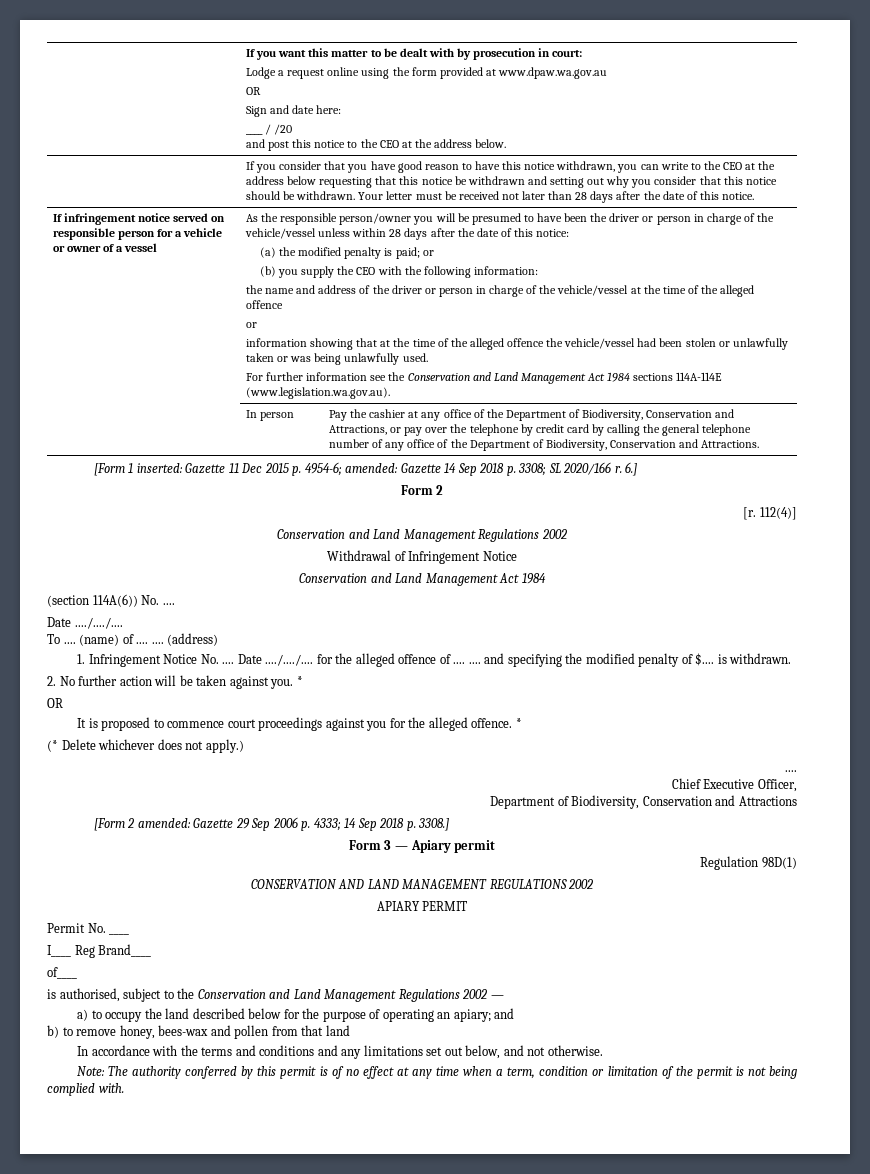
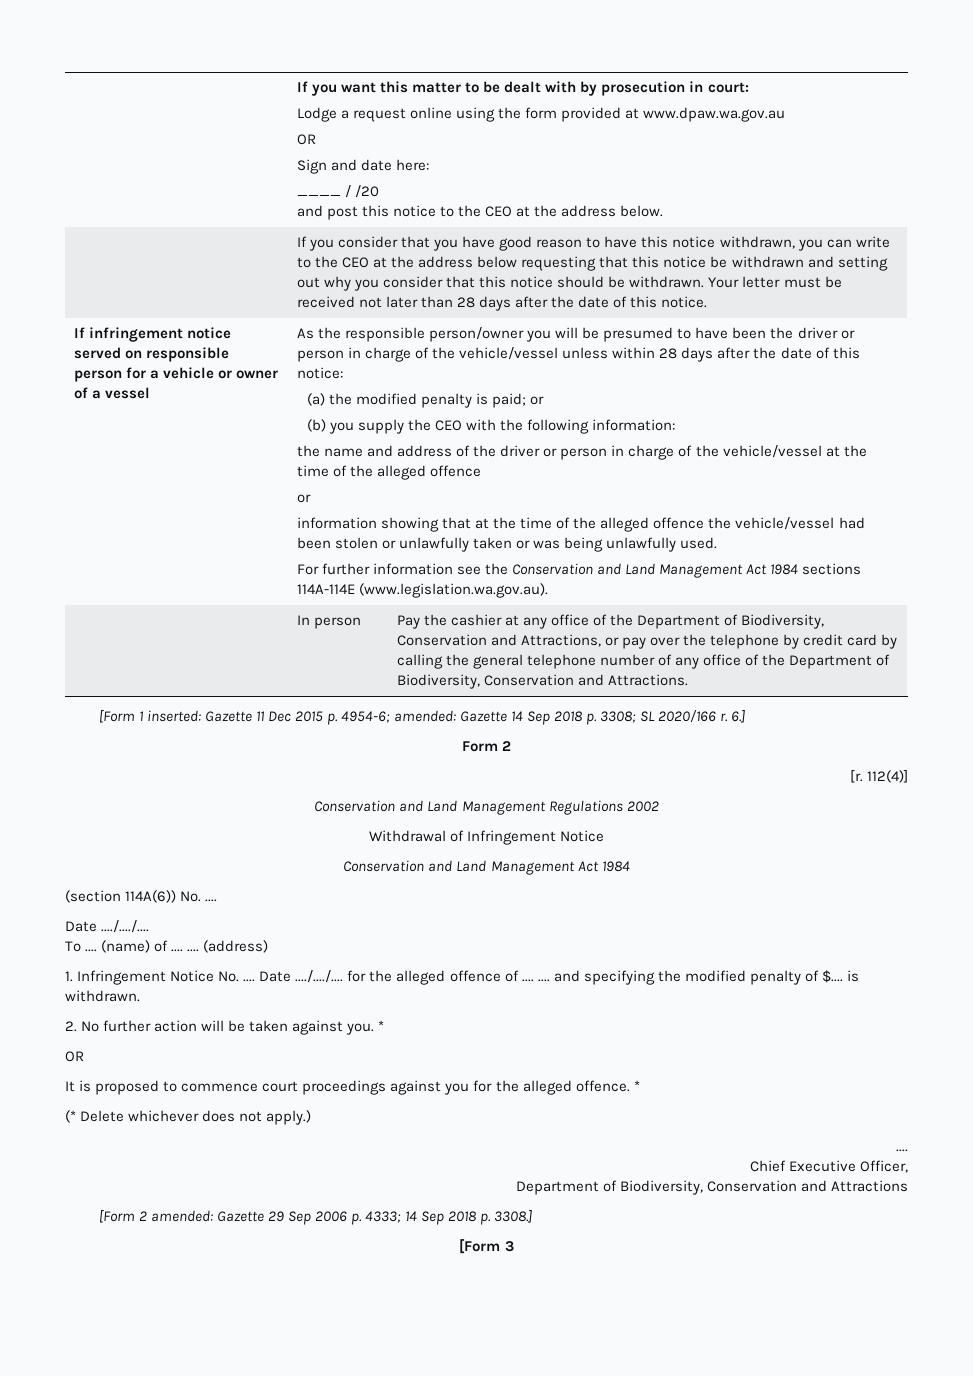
[348,840,496,853] [700,856,797,870] [250,879,594,889] [376,901,468,911] [47,923,106,933] [109,933,130,935] [47,944,152,958] [47,967,77,979] [47,988,504,1002] [77,1008,515,1022] [47,1025,350,1039] [77,1045,603,1059] [77,1066,797,1079] [47,1083,124,1096] Form 3 — Apiary permit // Regulation 98D(1) // CONSERVATION AND LAND MANAGEMENT REGULATIONS 2002 // APIARY PERMIT // Permit No. ____ // I____ Reg Brand____ // of____ // is authorised, subject to the Conservation and Land Management Regulations 2002 — // a) to occupy the land described below for the purpose of operating an apiary; and // b) to remove honey, bees-wax and pollen from that land // In accordance with the terms and conditions and any limitations set out below, and not otherwise. // Note: The authority conferred by this permit is of no effect at any time when a term, condition or limitation of the permit is not being complied with. -> [459,1239,514,1254] [Form 3

